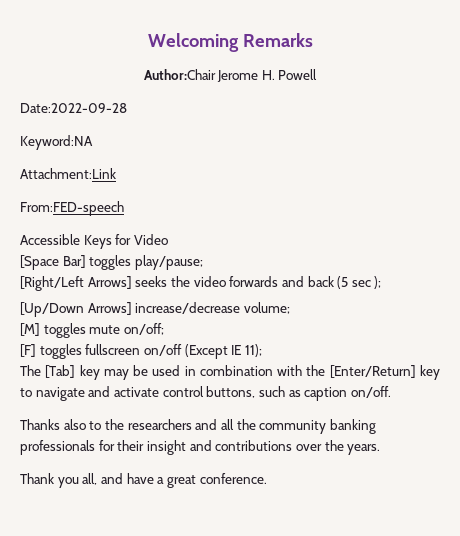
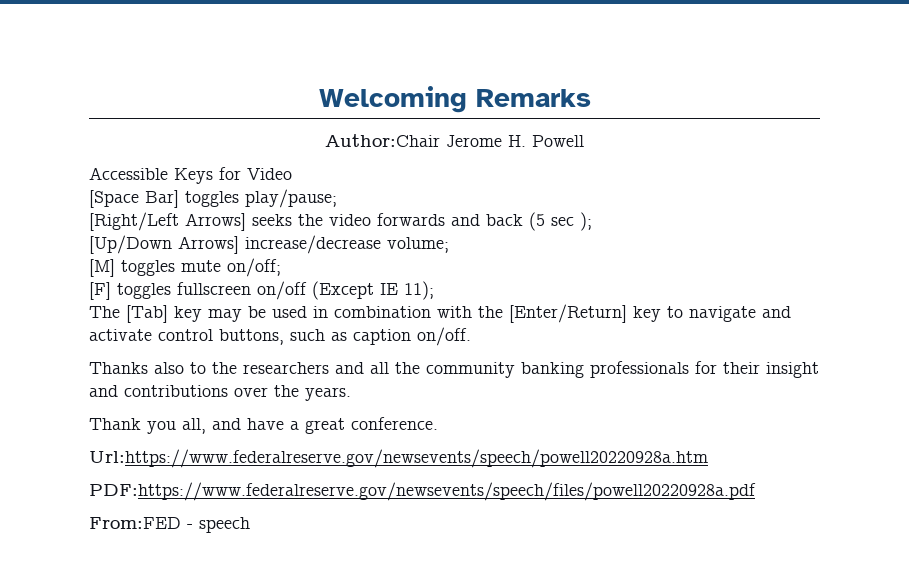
[20,103,127,113] [20,135,93,150] [20,168,116,179] [20,201,124,216] // Date:2022-09-28 // Keyword:NA // Attachment:Link // From:FED-speech -> (584, 141) none
(267, 478) none -> [89,449,708,468] [89,482,756,501] [89,517,250,533] // Url:https://www.federalreserve.gov/newsevents/speech/powell20220928a.htm // PDF:https://www.federalreserve.gov/newsevents/speech/files/powell20220928a.pdf // From:FED - speech

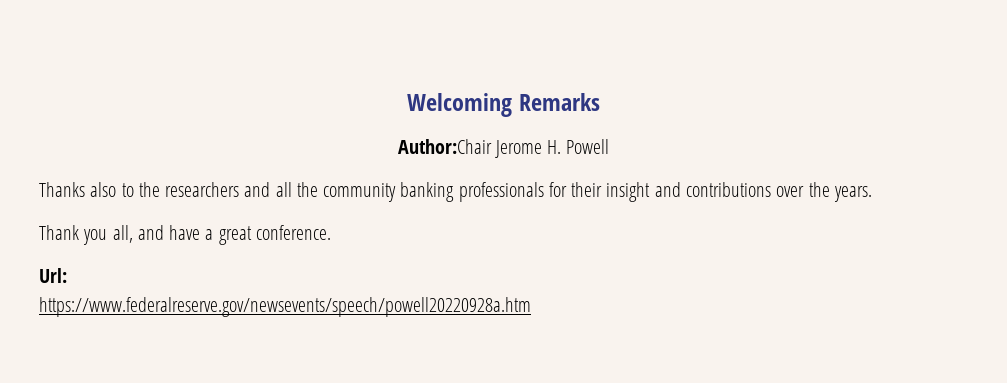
[89,167,292,184] [89,189,337,208] [89,212,592,231] [89,235,449,254] [89,258,281,277] [89,281,434,300] [89,304,791,323] [89,327,471,346] // Accessible Keys for Video // [Space Bar] toggles play/pause; // [Right/Left Arrows] seeks the video forwards and back (5 sec ); // [Up/Down Arrows] increase/decrease volume; // [M] toggles mute on/off; // [F] toggles fullscreen on/off (Except IE 11); // The [Tab] key may be used in combination with the [Enter/Return] key to navigate and activate control buttons, such as caption on/off. -> (610, 146) none
[89,449,708,468] [89,482,756,501] [89,517,250,533] Url:https://www.federalreserve.gov/newsevents/speech/powell20220928a.htm // PDF:https://www.federalreserve.gov/newsevents/speech/files/powell20220928a.pdf // From:FED - speech -> [39,268,67,283] [39,297,531,317] Url: // https://www.federalreserve.gov/newsevents/speech/powell20220928a.htm

